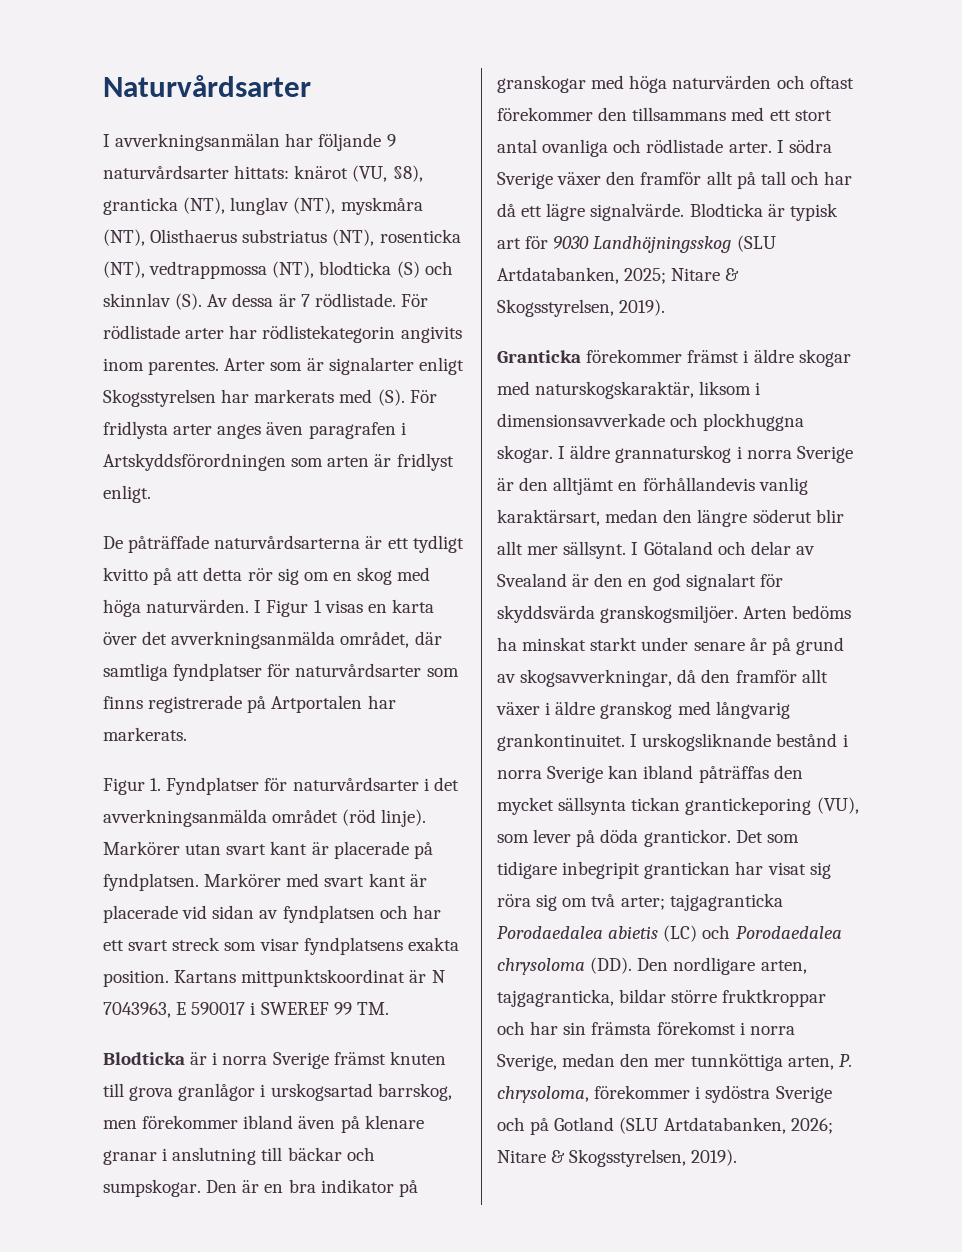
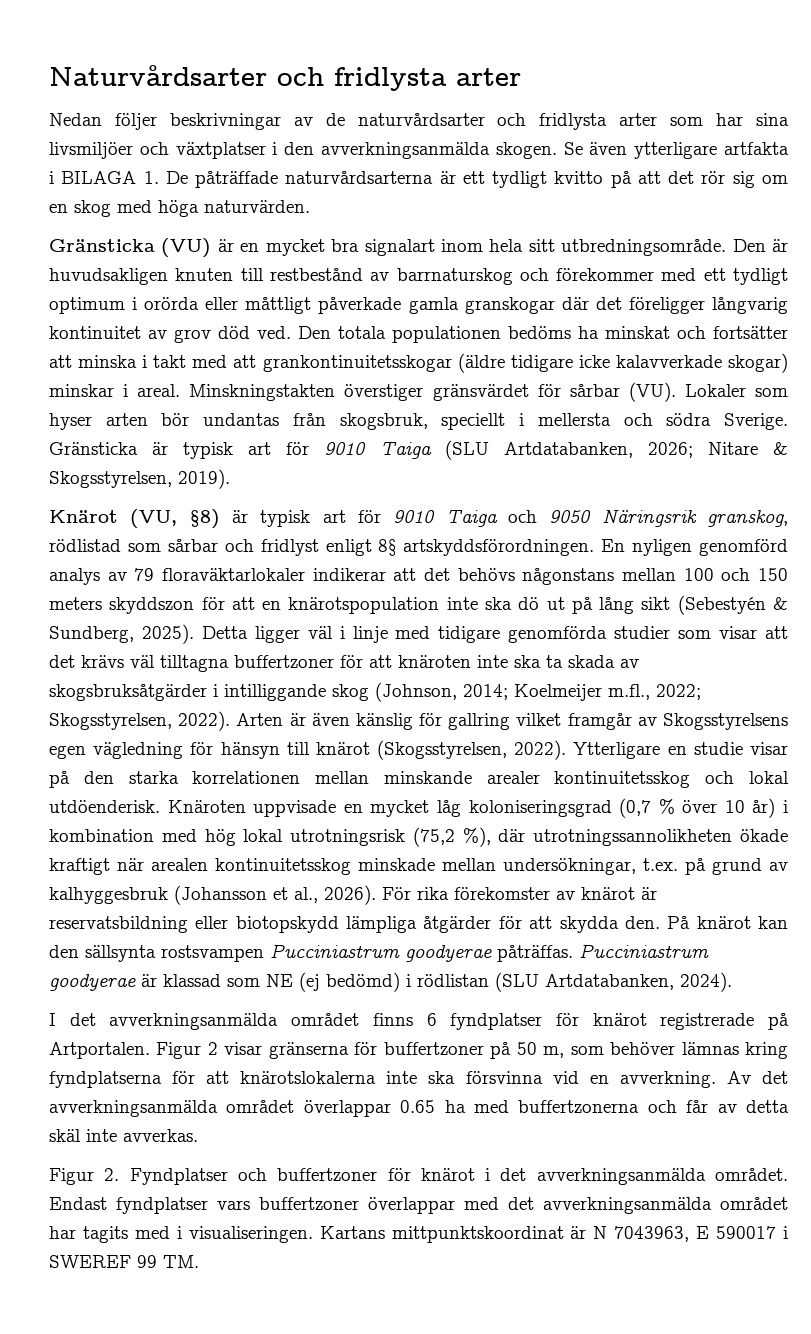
[103,133,396,151] [103,165,423,182] [103,197,423,215] [103,229,461,246] [103,261,453,279] [103,293,428,310] [103,325,462,343] [103,357,464,375] [103,389,437,407] [103,421,406,439] [103,453,454,471] [103,485,151,503] // I avverkningsanmälan har följande 9 naturvårdsarter hittats: knärot (VU, §8), granticka (NT), lunglav (NT), myskmåra (NT), Olisthaerus substriatus (NT), rosenticka (NT), vedtrappmossa (NT), blodticka (S) och skinnlav (S). Av dessa är 7 rödlistade. För rödlistade arter har rödlistekategorin angivits inom parentes. Arter som är signalarter enligt Skogsstyrelsen har markerats med (S). För fridlysta arter anges även paragrafen i Artskyddsförordningen som arten är fridlyst enligt. // -> [277,67,521,91] [49,113,789,130] [49,142,789,159] [49,171,159,184] och fridlysta arter // Nedan följer beskrivningar av de naturvårdsarter och fridlysta arter som har sina livsmiljöer och växtplatser i den avverkningsanmälda skogen. Se även ytterligare artfakta i BILAGA 1.
[203,567,243,581] detta -> [668,171,695,184] det
[254,599,434,617] [103,631,442,649] [103,663,459,681] [103,695,396,713] [103,727,187,741] [103,777,459,795] [103,809,427,827] [103,841,433,859] [103,873,427,891] [103,905,441,923] [103,937,459,955] [103,970,169,987] I Figur 1 visas en karta över det avverkningsanmälda området, där samtliga fyndplatser för naturvårdsarter som finns registrerade på Artportalen har markerats. // Figur 1. Fyndplatser för naturvårdsarter i det avverkningsanmälda området (röd linje). Markörer utan svart kant är placerade på fyndplatsen. Markörer med svart kant är placerade vid sidan av fyndplatsen och har ett svart streck som visar fyndplatsens exakta position. -> [49,238,788,258] [49,268,788,285] [49,297,788,314] [49,326,788,343] [49,353,789,373] [49,382,789,402] [49,413,789,430] [49,440,788,460] [49,469,230,489] [49,509,788,529] [49,539,788,556] [49,568,788,585] [49,595,789,615] [49,624,788,644] [49,655,639,672] [49,682,701,702] [49,711,788,731] [49,740,788,760] [49,771,789,788] [49,798,789,818] [49,827,788,847] [49,858,788,875] [49,885,657,905] [49,916,789,933] [49,944,709,962] [49,972,732,992] [49,1013,790,1030] [49,1042,788,1059] [49,1071,788,1088] [49,1100,789,1117] [49,1129,198,1142] [49,1168,788,1185] [49,1197,788,1214] [49,1226,313,1243] // Gränsticka (VU) är en mycket bra signalart inom hela sitt utbredningsområde. Den är huvudsakligen knuten till restbestånd av barrnaturskog och förekommer med ett tydligt optimum i orörda eller måttligt påverkade gamla granskogar där det föreligger långvarig kontinuitet av grov död ved. Den totala populationen bedöms ha minskat och fortsätter att minska i takt med att grankontinuitetsskogar (äldre tidigare icke kalavverkade skogar) minskar i areal. Minskningstakten överstiger gränsvärdet för sårbar (VU). Lokaler som hyser arten bör undantas från skogsbruk, speciellt i mellersta och södra Sverige. Gränsticka är typisk art för 9010 Taiga (SLU Artdatabanken, 2026; Nitare & Skogsstyrelsen, 2019). // Knärot (VU, §8) är typisk art för 9010 Taiga och 9050 Näringsrik granskog, rödlistad som sårbar och fridlyst enligt 8§ artskyddsförordningen. En nyligen genomförd analys av 79 floraväktarlokaler indikerar att det behövs någonstans mellan 100 och 150 meters skyddszon för att en knärotspopulation inte ska dö ut på lång sikt (Sebestyén & Sundberg, 2025). Detta ligger väl i linje med tidigare genomförda studier som visar att det krävs väl tilltagna buffertzoner för att knäroten inte ska ta skada av skogsbruksåtgärder i intilliggande skog (Johnson, 2014; Koelmeijer m.fl., 2022; Skogsstyrelsen, 2022). Arten är även känslig för gallring vilket framgår av Skogsstyrelsens egen vägledning för hänsyn till knärot (Skogsstyrelsen, 2022). Ytterligare en studie visar på den starka korrelationen mellan minskande arealer kontinuitetsskog och lokal utdöenderisk. Knäroten uppvisade en mycket låg koloniseringsgrad (0,7 % över 10 år) i kombination med hög lokal utrotningsrisk (75,2 %), där utrotningssannolikheten ökade kraftigt när arealen kontinuitetsskog minskade mellan undersökningar, t.ex. på grund av kalhyggesbruk (Johansson et al., 2026). För rika förekomster av knärot är reservatsbildning eller biotopskydd lämpliga åtgärder för att skydda den. På knärot kan den sällsynta rostsvampen Pucciniastrum goodyerae påträffas. Pucciniastrum goodyerae är klassad som NE (ej bedömd) i rödlistan (SLU Artdatabanken, 2024). // I det avverkningsanmälda området finns 6 fyndplatser för knärot registrerade på Artportalen. Figur 2 visar gränserna för buffertzoner på 50 m, som behöver lämnas kring fyndplatserna för att knärotslokalerna inte ska försvinna vid en avverkning. Av det avverkningsanmälda området överlappar 0.65 ha med buffertzonerna och får av detta skäl inte avverkas. // Figur 2. Fyndplatser och buffertzoner för knärot i det avverkningsanmälda området. Endast fyndplatser vars buffertzoner överlappar med det avverkningsanmälda området har tagits med i visualiseringen.
[103,1051,446,1069] [103,1083,452,1101] [103,1115,424,1133] [103,1147,375,1165] [103,1179,418,1197] [497,75,854,93] [497,107,832,121] [497,139,832,157] [497,171,853,189] [497,203,838,221] [497,235,776,253] [497,267,740,284] [497,299,666,317] [497,349,851,367] [497,381,761,399] [497,413,805,431] [497,445,853,463] [497,477,808,495] [497,509,844,527] [497,541,815,559] [497,573,783,591] [497,605,852,623] [497,637,844,655] [497,669,828,687] [496,701,790,719] [497,733,848,751] [497,765,803,783] [497,797,859,815] [497,829,799,847] [497,861,831,879] [497,893,783,911] [497,925,842,942] [497,957,807,975] [497,989,827,1007] [497,1021,795,1035] [497,1053,852,1071] [497,1085,832,1103] [497,1117,833,1135] [497,1149,738,1167] // Blodticka är i norra Sverige främst knuten till grova granlågor i urskogsartad barrskog, men förekommer ibland även på klenare granar i anslutning till bäckar och sumpskogar. Den är en bra indikator på granskogar med höga naturvärden och oftast förekommer den tillsammans med ett stort antal ovanliga och rödlistade arter. I södra Sverige växer den framför allt på tall och har då ett lägre signalvärde. Blodticka är typisk art för 9030 Landhöjningsskog (SLU Artdatabanken, 2025; Nitare & Skogsstyrelsen, 2019). // Granticka förekommer främst i äldre skogar med naturskogskaraktär, liksom i dimensionsavverkade och plockhuggna skogar. I äldre grannaturskog i norra Sverige är den alltjämt en förhållandevis vanlig karaktärsart, medan den längre söderut blir allt mer sällsynt. I Götaland och delar av Svealand är den en god signalart för skyddsvärda granskogsmiljöer. Arten bedöms ha minskat starkt under senare år på grund av skogsavverkningar, då den framför allt växer i äldre granskog med långvarig grankontinuitet. I urskogsliknande bestånd i norra Sverige kan ibland påträffas den mycket sällsynta tickan grantickeporing (VU), som lever på döda grantickor. Det som tidigare inbegripit grantickan har visat sig röra sig om två arter; tajgagranticka Porodaedalea abietis (LC) och Porodaedalea chrysoloma (DD). Den nordligare arten, tajgagranticka, bildar större fruktkroppar och har sin främsta förekomst i norra Sverige, medan den mer tunnköttiga arten, P. chrysoloma, förekommer i sydöstra Sverige och på Gotland (SLU Artdatabanken, 2026; Nitare & Skogsstyrelsen, 2019). -> (199, 1261) none

